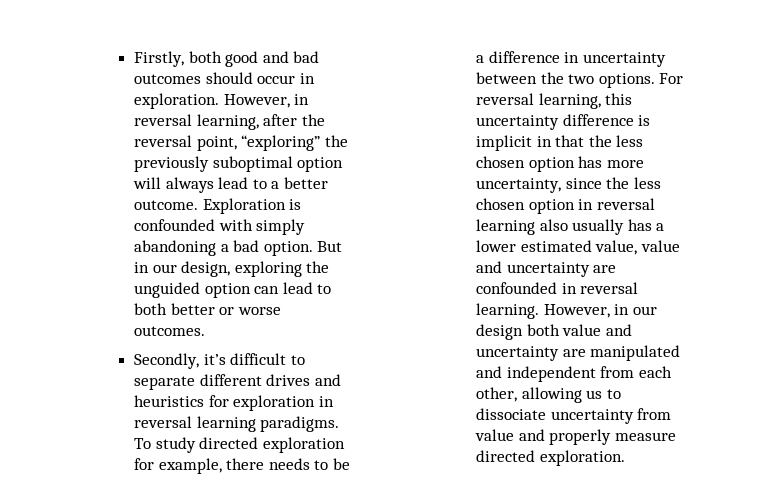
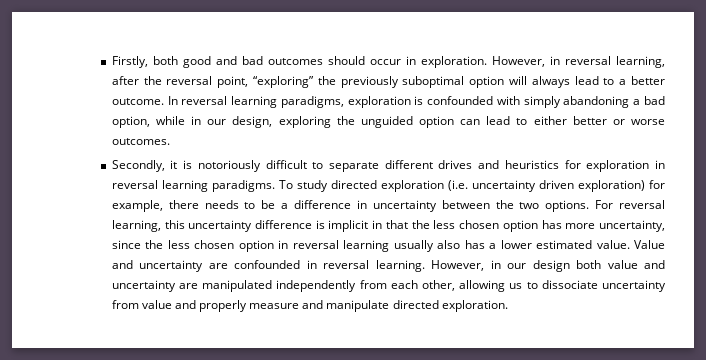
[202,198,286,214] Exploration -> [167,96,411,108] In reversal learning paradigms, exploration
[263,241,343,256] option. But -> [111,116,185,128] option, while
[133,303,167,315] both -> [533,116,567,125] either
[203,354,226,365] it’s -> [170,160,261,172] it is notoriously
(345, 445) none -> [447,180,645,192] (i.e. uncertainty driven exploration)
[539,219,625,235] also usually -> [393,240,461,252] usually also
[595,240,680,255] value, value -> [596,240,665,249] value. Value
[475,366,596,382] and independent -> [276,280,357,292] independently
(676, 436) none -> [302,300,390,312] and manipulate

